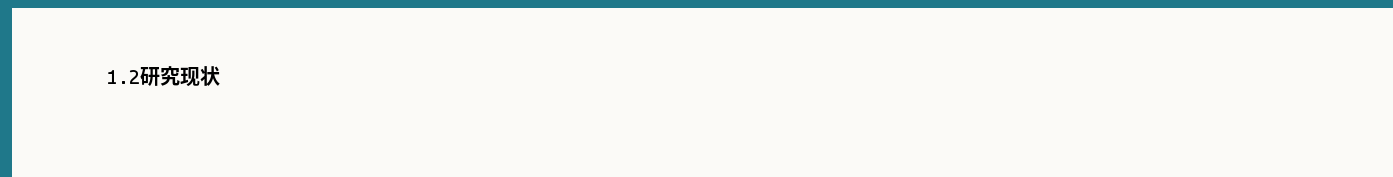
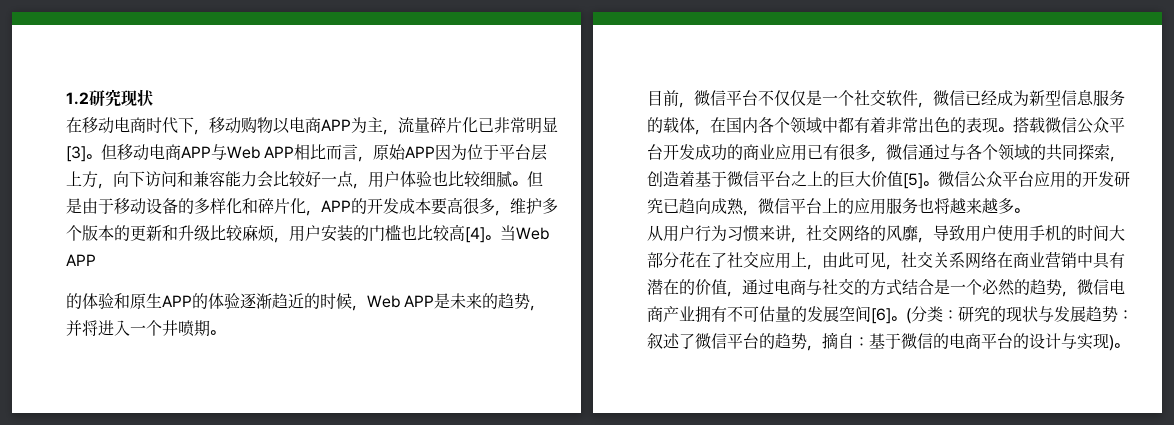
(220, 76) none -> [66,117,558,135] [66,144,548,162] [66,170,543,189] [66,197,558,216] [66,224,549,243] [66,254,96,266] [66,293,546,311] [66,320,225,337] [647,89,1125,108] [647,117,1125,135] [647,143,1125,162] [647,171,1130,189] [647,197,1029,216] [647,224,1125,243] [647,251,1125,270] [647,278,1125,297] [647,306,1133,324] [647,332,1129,351] // 在移动电商时代下，移动购物以电商APP为主，流量碎片化已非常明显[3]。但移动电商APP与Web APP相比而言，原始APP因为位于平台层上方，向下访问和兼容能力会比较好一点，用户体验也比较细腻。但是由于移动设备的多样化和碎片化，APP的开发成本要高很多，维护多个版本的更新和升级比较麻烦，用户安装的门槛也比较高[4]。当Web APP // 的体验和原生APP的体验逐渐趋近的时候，Web APP是未来的趋势，并将进入一个井喷期。 // 目前，微信平台不仅仅是一个社交软件，微信已经成为新型信息服务的载体，在国内各个领域中都有着非常出色的表现。搭载微信公众平台开发成功的商业应用已有很多，微信通过与各个领域的共同探索，创造着基于微信平台之上的巨大价值[5]。微信公众平台应用的开发研究已趋向成熟，微信平台上的应用服务也将越来越多。 // 从用户行为习惯来讲，社交网络的风靡，导致用户使用手机的时间大部分花在了社交应用上，由此可见，社交关系网络在商业营销中具有潜在的价值，通过电商与社交的方式结合是一个必然的趋势，微信电商产业拥有不可估量的发展空间[6]。(分类：研究的现状与发展趋势：叙述了微信平台的趋势，摘自：基于微信的电商平台的设计与实现)。

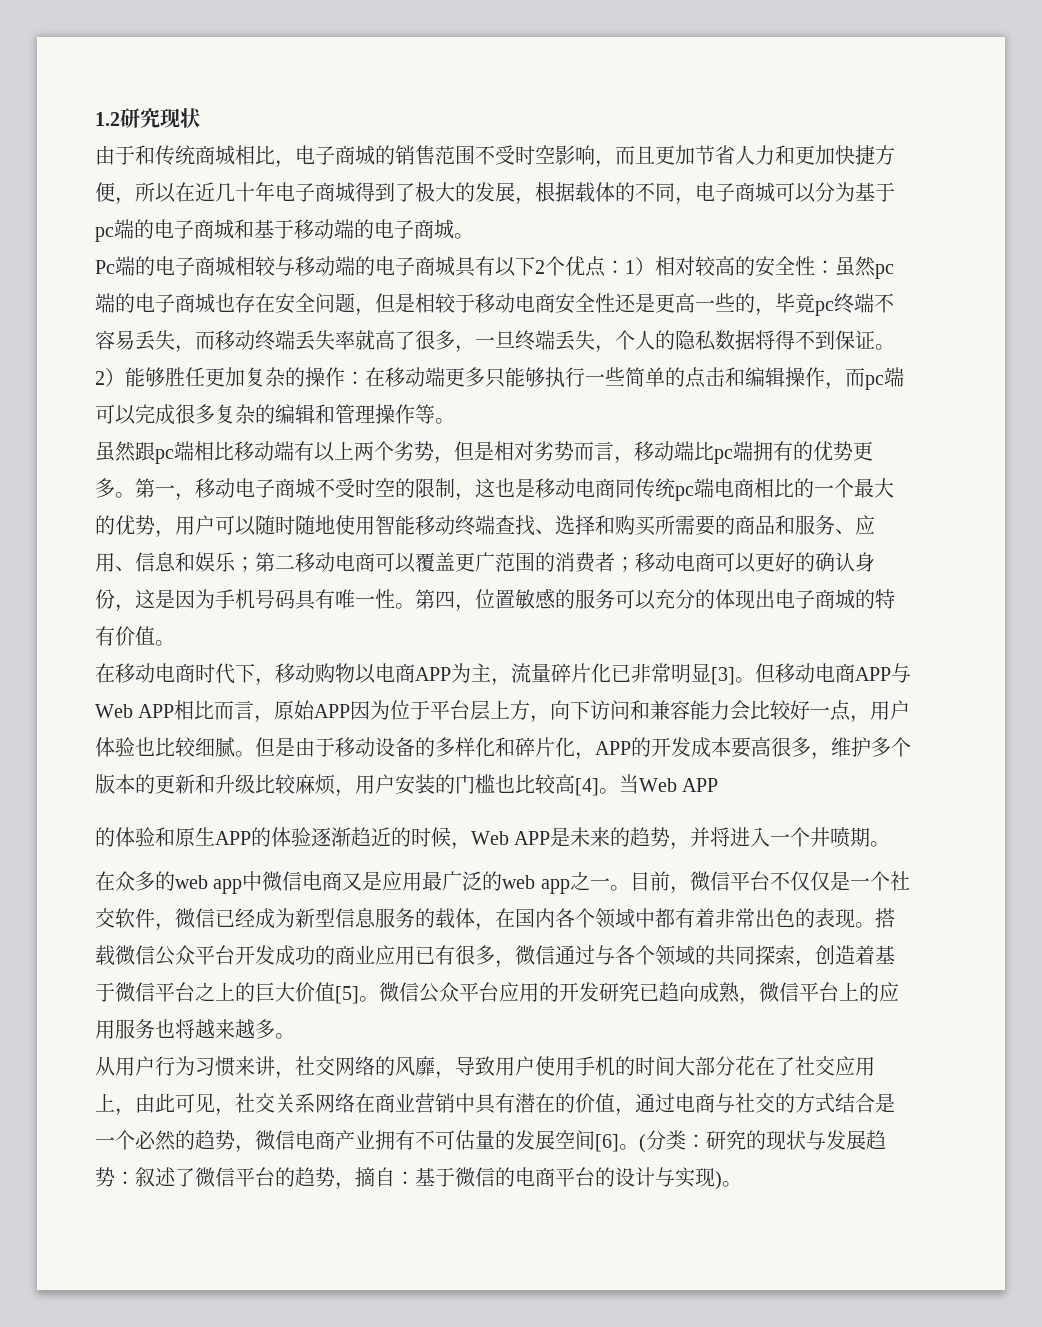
(154, 97) none -> [95,145,895,168] [95,182,895,205] [95,219,474,242] [95,256,894,279] [95,293,894,316] [95,330,895,353] [95,367,904,390] [95,404,455,425] [95,441,873,464] [95,478,894,501] [95,515,875,538] [95,552,875,573] [95,588,895,612] [95,626,175,646] // 由于和传统商城相比，电子商城的销售范围不受时空影响，而且更加节省人力和更加快捷方便，所以在近几十年电子商城得到了极大的发展，根据载体的不同，电子商城可以分为基于pc端的电子商城和基于移动端的电子商城。 // Pc端的电子商城相较与移动端的电子商城具有以下2个优点：1）相对较高的安全性：虽然pc端的电子商城也存在安全问题，但是相较于移动电商安全性还是更高一些的，毕竟pc终端不容易丢失，而移动终端丢失率就高了很多，一旦终端丢失，个人的隐私数据将得不到保证。2）能够胜任更加复杂的操作：在移动端更多只能够执行一些简单的点击和编辑操作，而pc端可以完成很多复杂的编辑和管理操作等。 // 虽然跟pc端相比移动端有以上两个劣势，但是相对劣势而言，移动端比pc端拥有的优势更多。第一，移动电子商城不受时空的限制，这也是移动电商同传统pc端电商相比的一个最大的优势，用户可以随时随地使用智能移动终端查找、选择和购买所需要的商品和服务、应用、信息和娱乐；第二移动电商可以覆盖更广范围的消费者；移动电商可以更好的确认身份，这是因为手机号码具有唯一性。第四，位置敏感的服务可以充分的体现出电子商城的特有价值。
(225, 332) none -> [95,871,630,894] 在众多的web app中微信电商又是应用最广泛的web app之一。

